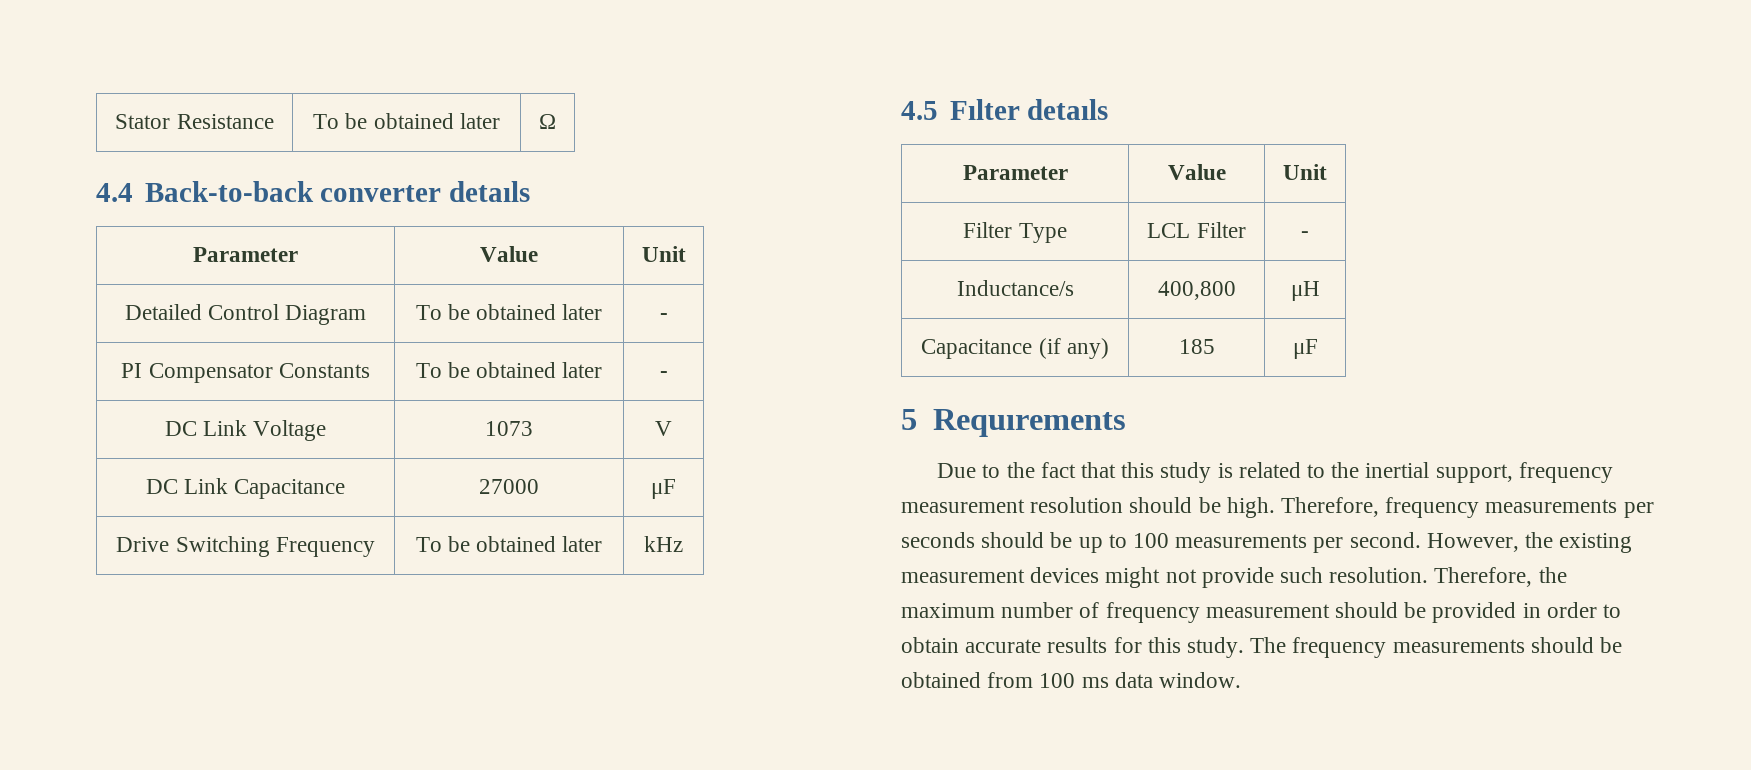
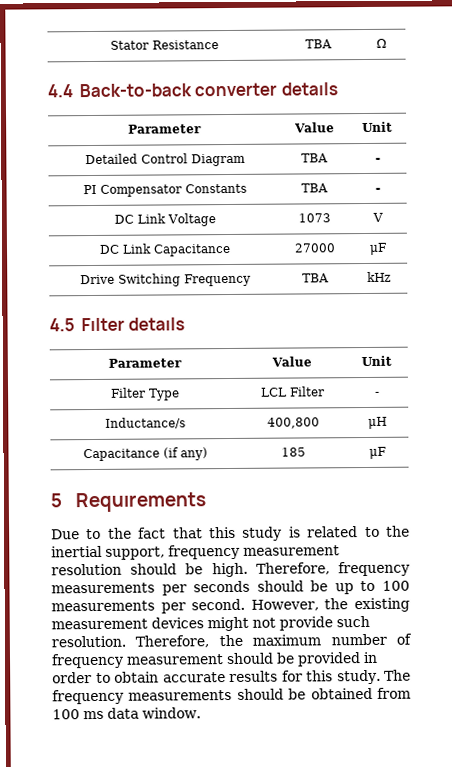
[313,113,500,129] To be obtained later -> [305,39,332,49] TBA
[415,304,603,320] To be obtained later -> [301,153,328,163] TBA
[415,362,603,378] To be obtained later -> [301,183,328,193] TBA
[415,536,603,552] To be obtained later -> [302,273,329,283] TBA

